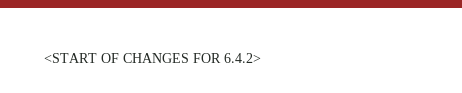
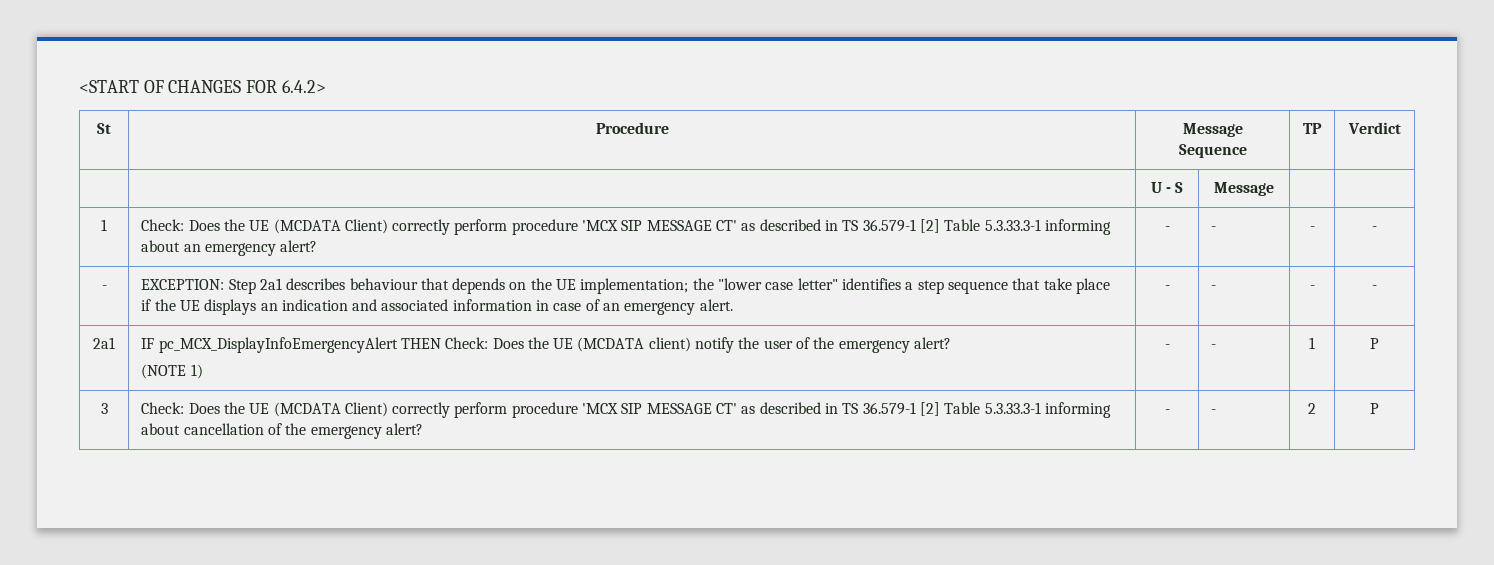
(261, 58) none -> [97,123,111,134] [595,122,669,134] [1182,123,1243,137] [1178,144,1247,158] [1303,123,1322,134] [1347,122,1401,134] [1150,182,1184,193] [1214,182,1274,196] [101,219,107,231] [141,219,1111,235] [141,240,318,256] [1164,226,1170,231] [1211,226,1217,231] [1309,226,1315,231] [1372,226,1377,231] [101,285,107,290] [141,278,1110,294] [141,299,733,315] [1164,285,1170,290] [1211,285,1217,290] [1309,285,1315,290] [1372,285,1377,290] [93,337,115,349] [141,337,952,353] [141,364,203,379] [1164,344,1170,349] [1211,344,1217,349] [1309,337,1315,349] [1370,338,1379,349] [100,403,108,414] [141,402,1111,418] [141,423,423,439] [1164,409,1170,414] [1211,409,1217,414] [1308,403,1316,414] [1370,403,1379,414] // St | Procedure | Message Sequence | TP | Verdict // | | U - S | Message | | // 1 | Check: Does the UE (MCDATA Client) correctly perform procedure 'MCX SIP MESSAGE CT' as described in TS 36.579-1 [2] Table 5.3.33.3-1 informing about an emergency alert? | - | - | - | - // - | EXCEPTION: Step 2a1 describes behaviour that depends on the UE implementation; the "lower case letter" identifies a step sequence that take place if the UE displays an indication and associated information in case of an emergency alert. | - | - | - | - // 2a1 | IF pc_MCX_DisplayInfoEmergencyAlert THEN Check: Does the UE (MCDATA client) notify the user of the emergency alert? // (NOTE 1) | - | - | 1 | P // 3 | Check: Does the UE (MCDATA Client) correctly perform procedure 'MCX SIP MESSAGE CT' as described in TS 36.579-1 [2] Table 5.3.33.3-1 informing about cancellation of the emergency alert? | - | - | 2 | P

